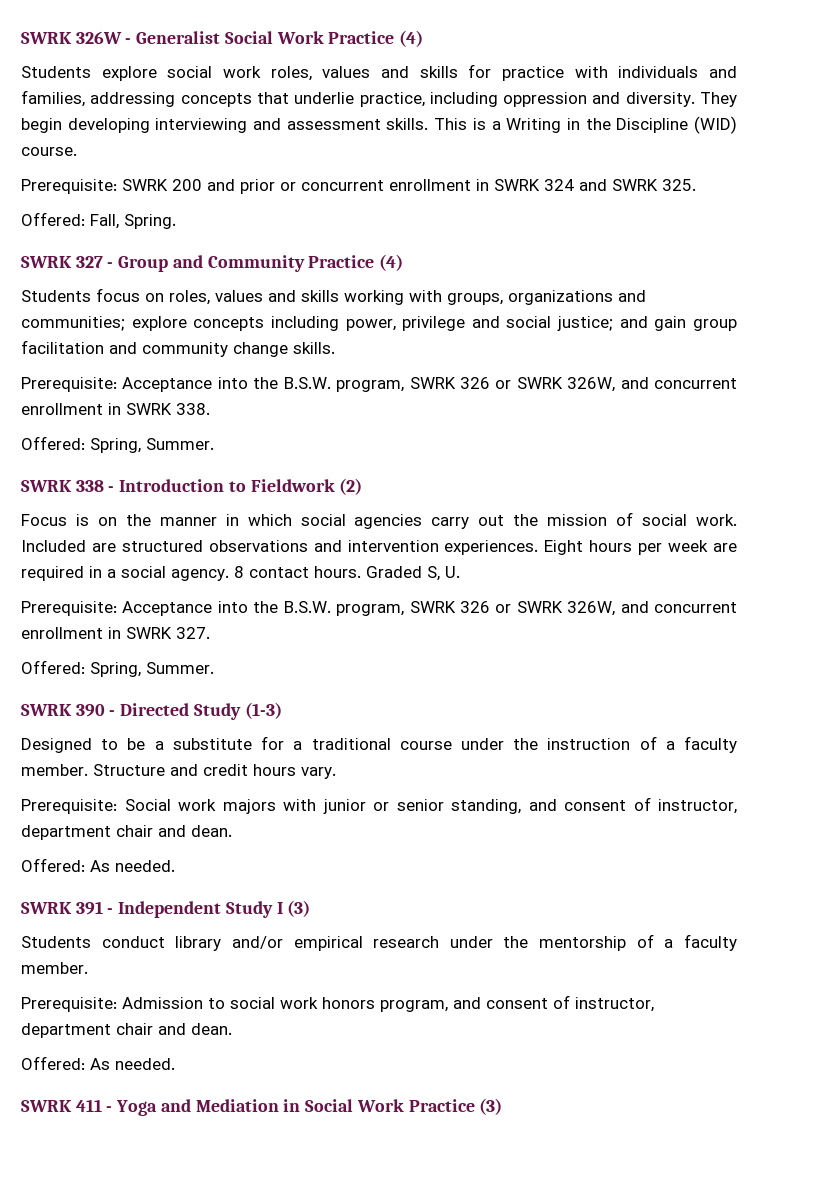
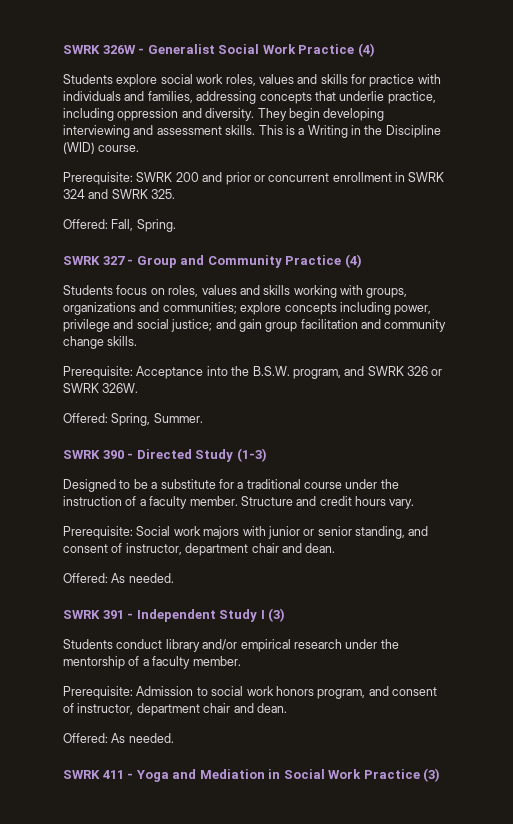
[409,377,737,392] [21,403,210,415] [21,436,214,453] [21,478,363,495] [21,512,737,529] [21,540,737,555] [21,566,460,581] [21,601,737,616] [21,627,210,639] SWRK 326 or SWRK 326W, and concurrent enrollment in SWRK 338. // Offered: Spring, Summer. // SWRK 338 - Introduction to Fieldwork (2) // Focus is on the manner in which social agencies carry out the mission of social work. Included are structured observations and intervention experiences. Eight hours per week are required in a social agency. 8 contact hours. Graded S, U. // Prerequisite: Acceptance into the B.S.W. program, SWRK 326 or SWRK 326W, and concurrent enrollment in SWRK 327. -> [344,366,443,376] [63,383,139,393] and SWRK 326 or SWRK 326W.

